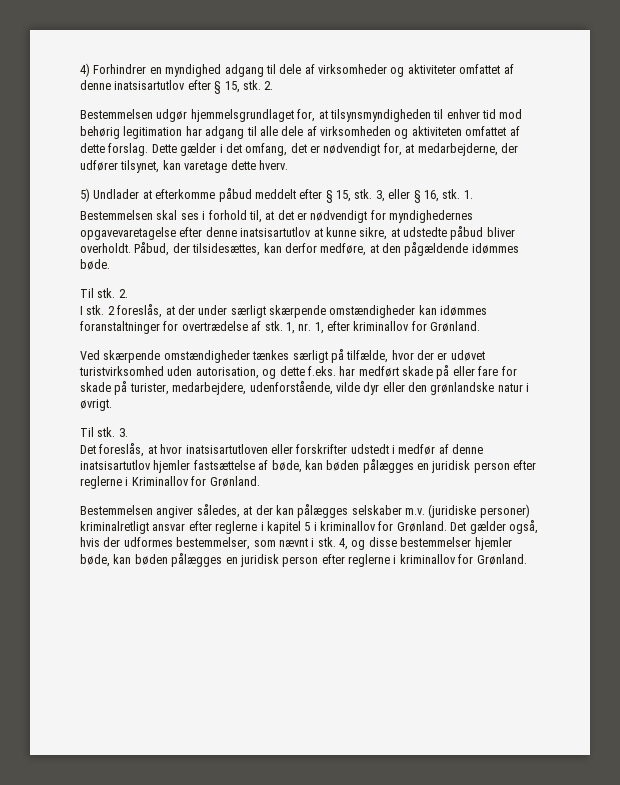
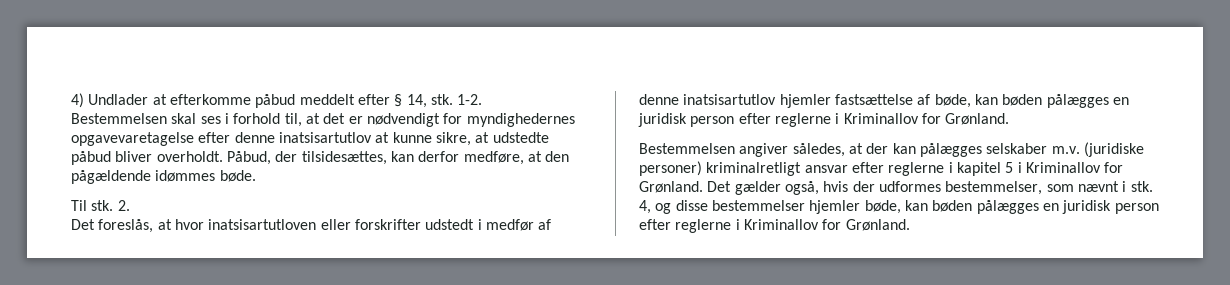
[93,64,514,77] [80,80,274,94] [80,109,523,122] [80,126,520,139] [80,143,518,156] [80,160,288,173] [80,188,90,202] Forhindrer en myndighed adgang til dele af virksomheder og aktiviteter omfattet af denne inatsisartutlov efter § 15, stk. 2. // Bestemmelsen udgør hjemmelsgrundlaget for, at tilsynsmyndigheden til enhver tid mod behørig legitimation har adgang til alle dele af virksomheden og aktiviteten omfattet af dette forslag. Dette gælder i det omfang, det er nødvendigt for, at medarbejderne, der udfører tilsynet, kan varetage dette hverv. // 5) -> (84, 100) none
[336,189,473,203] 15, stk. 3, eller § 16, stk. 1. -> [406,94,483,108] 14, stk. 1-2.
[80,304,488,318] [80,321,481,334] [80,349,485,363] [79,365,517,379] [80,381,530,395] [80,399,112,411] [80,427,128,437] // I stk. 2 foreslås, at der under særligt skærpende omstændigheder kan idømmes foranstaltninger for overtrædelse af stk. 1, nr. 1, efter kriminallov for Grønland. // Ved skærpende omstændigheder tænkes særligt på tilfælde, hvor der er udøvet turistvirksomhed uden autorisation, og dette f.eks. har medført skade på eller fare for skade på turister, medarbejdere, udenforstående, vilde dyr eller den grønlandske natur i øvrigt. // Til stk. 3. -> (130, 205) none
[320,521,376,531] kriminallov -> [1025,162,1101,173] Kriminallov
[399,554,456,564] kriminallov -> [743,219,819,230] Kriminallov

